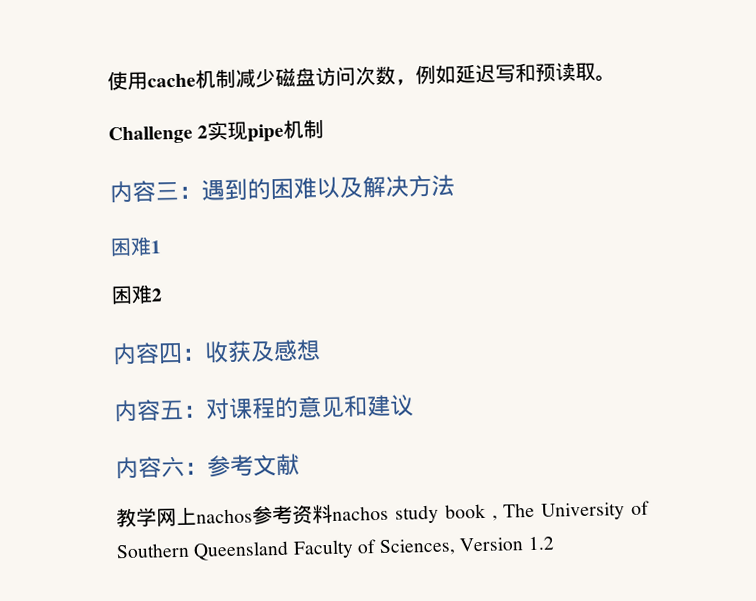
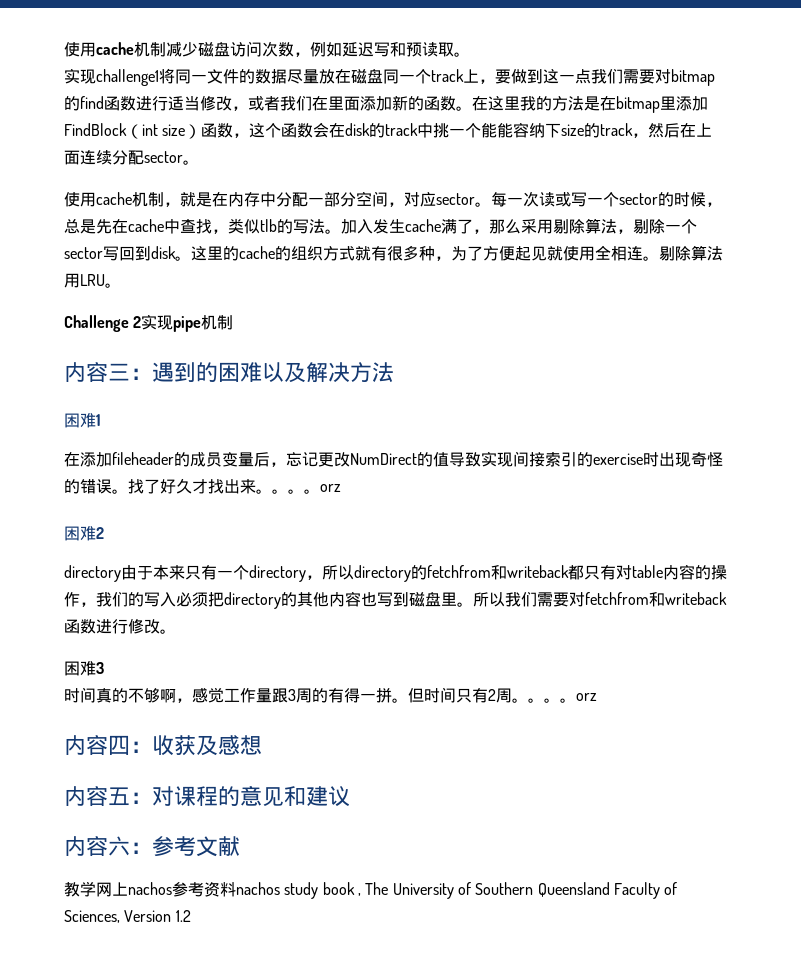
(616, 78) none -> [64,68,715,86] [64,95,708,113] [64,122,713,139] [64,150,199,165] [64,191,722,207] [64,218,697,234] [64,245,723,261] [64,273,121,288] // 实现challenge1将同一文件的数据尽量放在磁盘同一个track上，要做到这一点我们需要对bitmap的find函数进行适当修改，或者我们在里面添加新的函数。在这里我的方法是在bitmap里添加FindBlock（int size）函数，这个函数会在disk的track中挑一个能能容纳下size的track，然后在上面连续分配sector。 // 使用cache机制，就是在内存中分配一部分空间，对应sector。每一次读或写一个sector的时候，总是先在cache中查找，类似tlb的写法。加入发生cache满了，那么采用剔除算法，剔除一个sector写回到disk。这里的cache的组织方式就有很多种，为了方便起见就使用全相连。剔除算法用LRU。
[111,284,162,305] 困难2 -> [64,451,723,467] [64,478,341,494] [64,526,104,541] [64,564,727,582] [64,591,727,609] [64,618,176,634] [64,661,104,676] [64,687,597,703] 在添加fileheader的成员变量后，忘记更改NumDirect的值导致实现间接索引的exercise时出现奇怪的错误。找了好久才找出来。。。。orz // 困难2 // directory由于本来只有一个directory，所以directory的fetchfrom和writeback都只有对table内容的操作，我们的写入必须把directory的其他内容也写到磁盘里。所以我们需要对fetchfrom和writeback函数进行修改。 // 困难3 // 时间真的不够啊，感觉工作量跟3周的有得一拼。但时间只有2周。。。。orz

